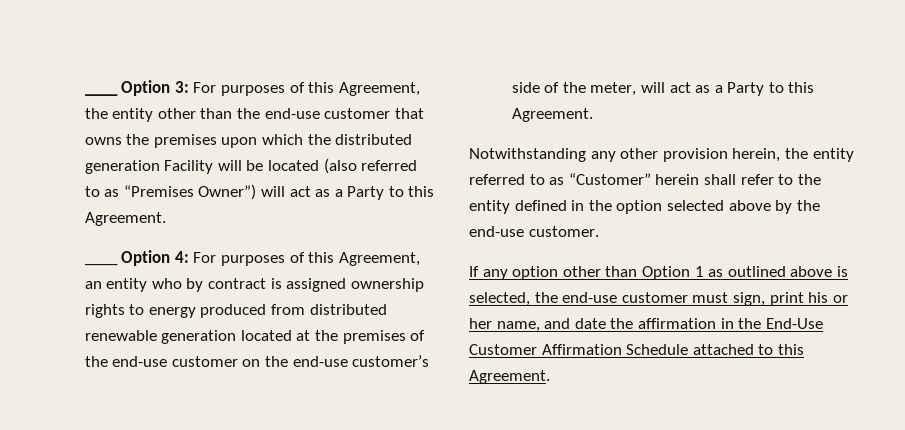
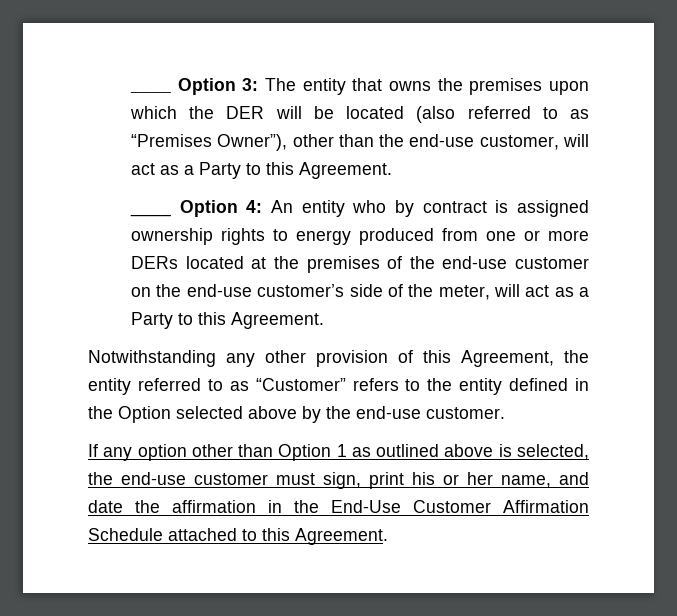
[193,82,420,96] [84,108,391,122] For purposes of this Agreement, the entity other than the end-use customer -> [265,78,346,95] The entity
[335,134,413,145] [84,160,214,174] distributed generation Facility -> [226,106,265,119] DER
[198,184,257,200] Owner”) -> [217,134,559,151] Owner”), other than the end-use customer,
[193,252,420,266] [84,281,102,289] For purposes of this Agreement, an -> [271,200,294,213] An
[309,304,387,315] [84,330,237,344] distributed renewable generation -> [486,230,589,241] [131,256,179,269] one or more DERs
[732,148,781,162] herein, -> [398,350,554,367] of this Agreement,
[655,174,774,185] herein shall refer -> [352,378,399,391] refers
[616,200,663,214] option -> [118,406,171,423] Option

